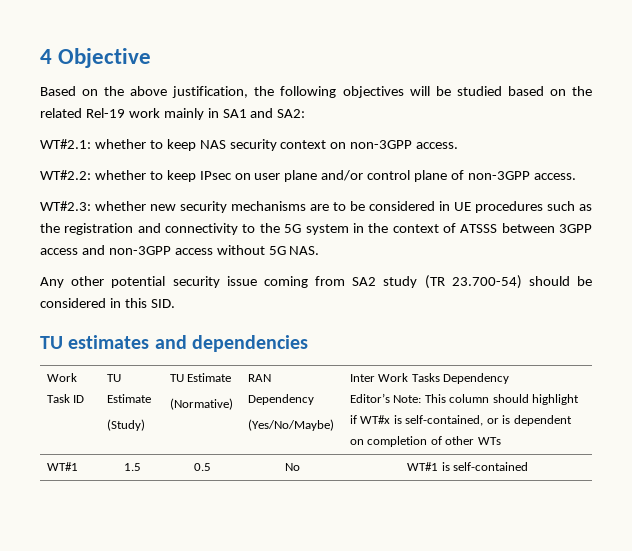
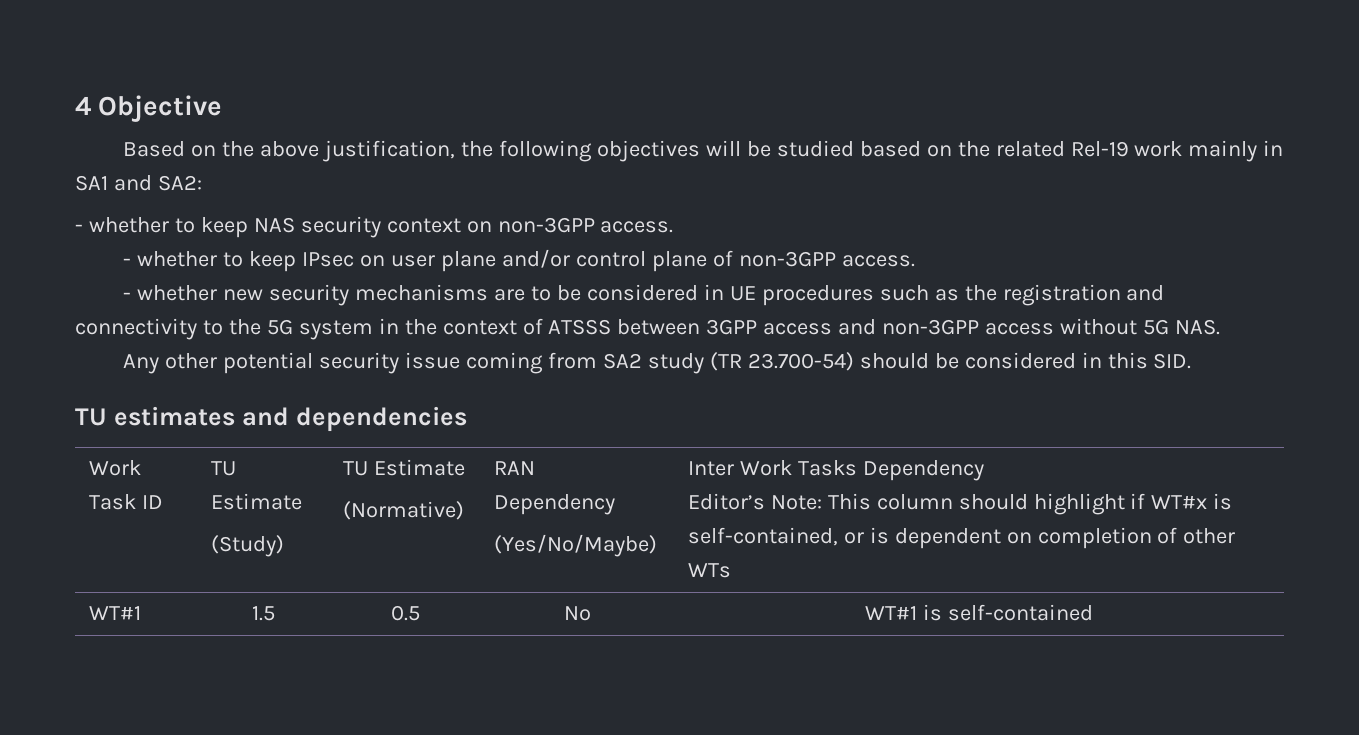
[40,139,91,149] WT#2.1: -> [75,224,83,232] -
[40,170,91,180] WT#2.2: -> [123,258,132,266] -
[40,201,91,211] WT#2.3: -> [123,292,132,300] -

